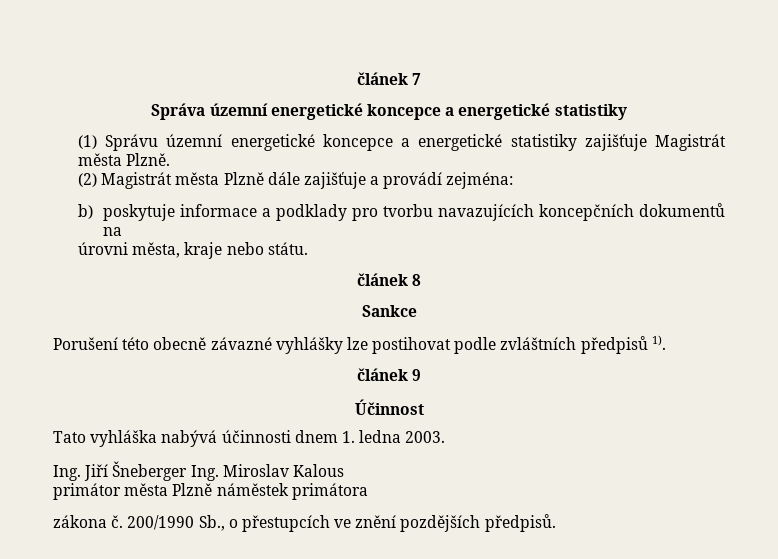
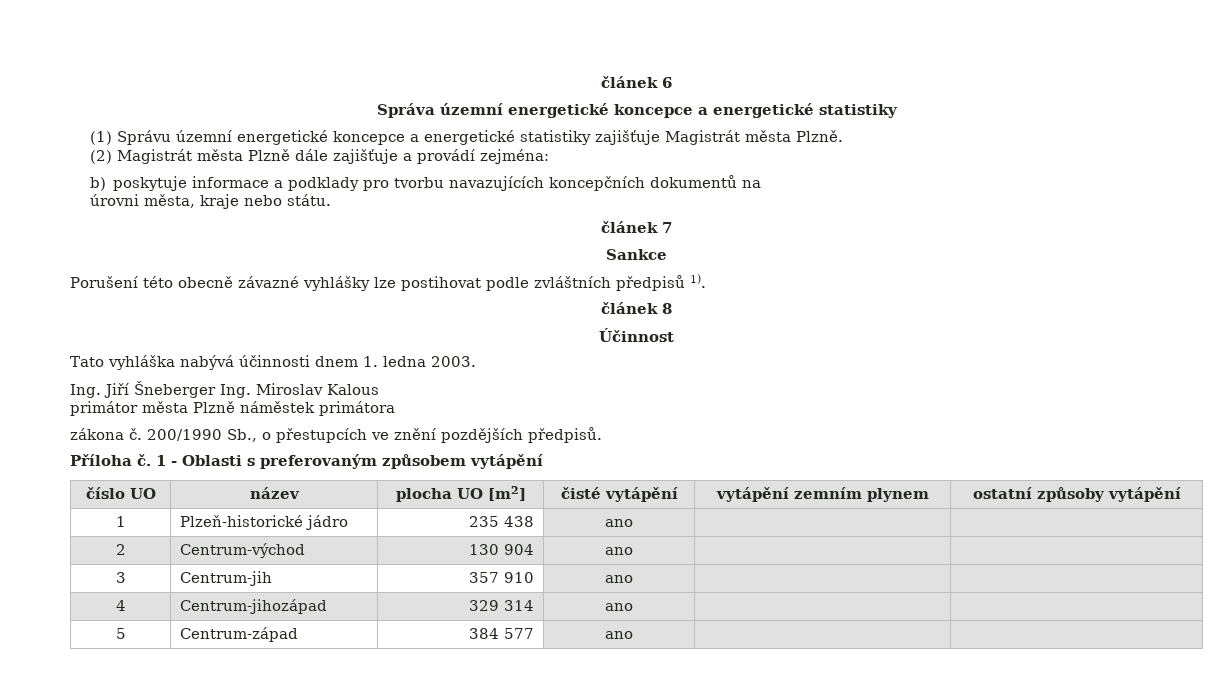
[356,72,422,85] článek 7 -> [601,76,672,88] článek 6
[412,274,422,286] 8 -> [662,222,672,233] 7
[412,369,422,381] 9 -> [662,303,672,314] 8
(556, 523) none -> [70,454,543,469] [85,487,156,499] [249,487,300,499] [395,486,526,502] [560,487,678,502] [715,487,929,502] [972,487,1181,502] [115,516,126,527] [180,515,349,530] [468,516,534,527] [605,519,633,527] [115,544,126,555] [180,543,306,558] [468,544,534,555] [605,547,633,555] [115,572,126,583] [180,571,273,586] [468,572,534,583] [605,575,633,583] [115,600,126,611] [180,599,328,614] [468,600,534,611] [605,603,633,611] [115,628,126,639] [180,627,299,642] [468,628,534,639] [605,631,633,639] // Příloha č. 1 - Oblasti s preferovaným způsobem vytápění // číslo UO | název | plocha UO [m2] | čisté vytápění | vytápění zemním plynem | ostatní způsoby vytápění // 1 | Plzeň-historické jádro | 235 438 | ano | | // 2 | Centrum-východ | 130 904 | ano | | // 3 | Centrum-jih | 357 910 | ano | | // 4 | Centrum-jihozápad | 329 314 | ano | | // 5 | Centrum-západ | 384 577 | ano | |

